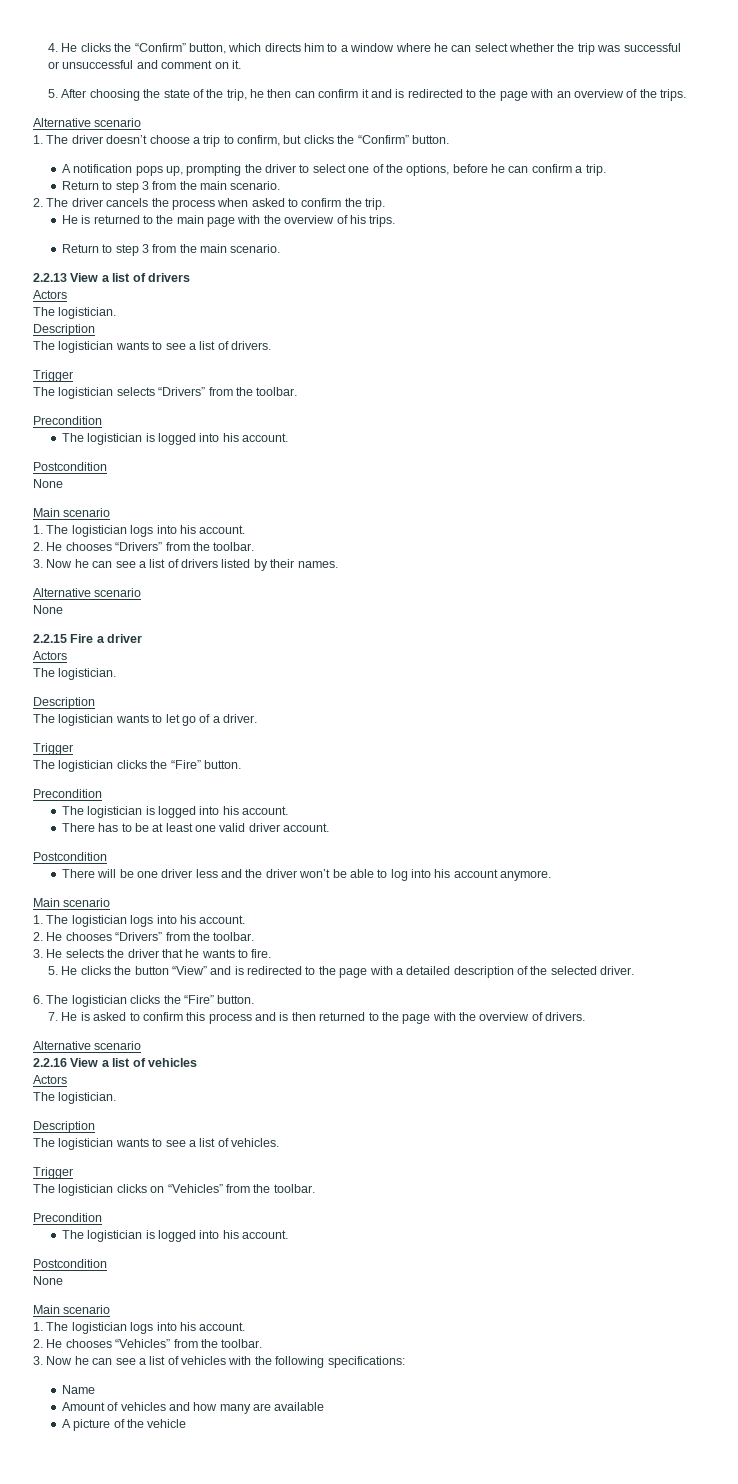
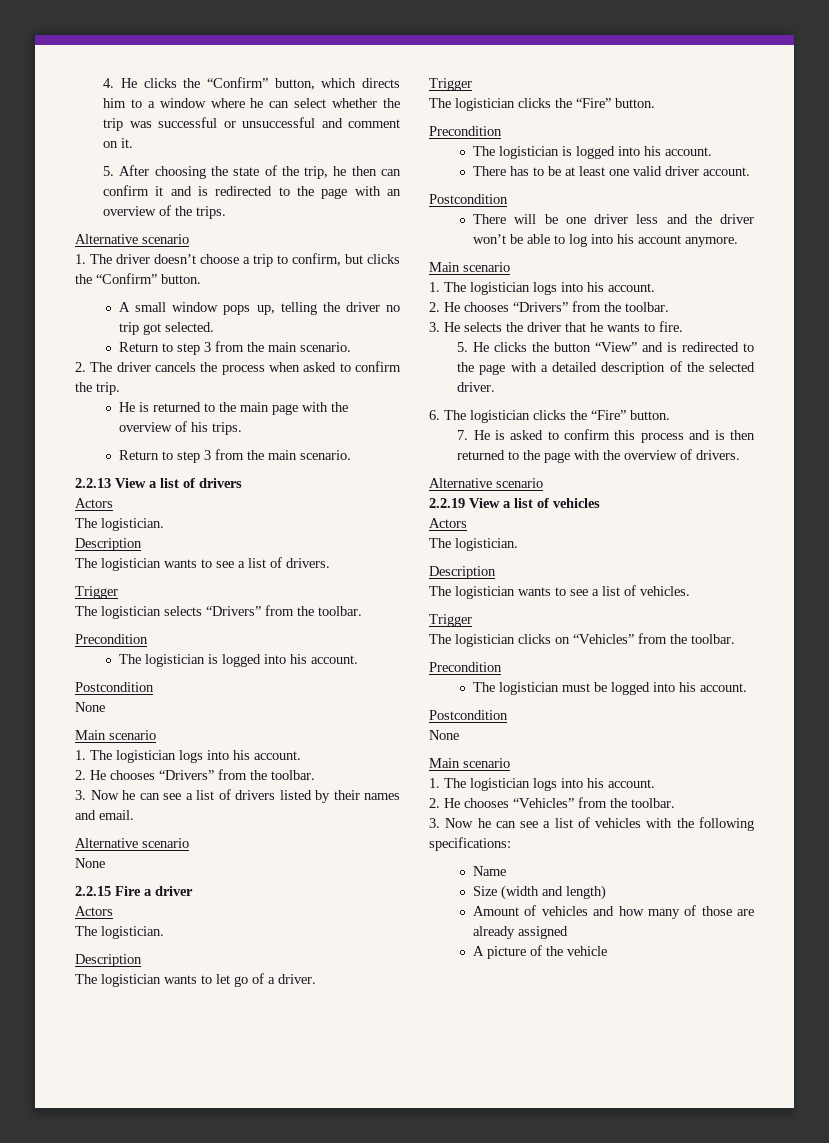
[73,164,133,173] notification -> [135,302,219,312] small window
[186,164,606,176] prompting the driver to select one of the options, before he can confirm a trip. -> [280,302,400,315] [119,322,215,335] telling the driver no trip got selected.
[297,561,338,568] names. -> [364,793,400,800] [75,810,134,820] names and email.
[33,1058,67,1067] 2.2.16 -> [429,498,465,508] 2.2.19
[145,1230,155,1239] is -> [562,682,608,692] must be
(95, 1389) none -> [473,885,607,900] // Size (width and length)
[253,1402,325,1411] are available -> [684,905,754,916] [473,926,569,939] of those are already assigned

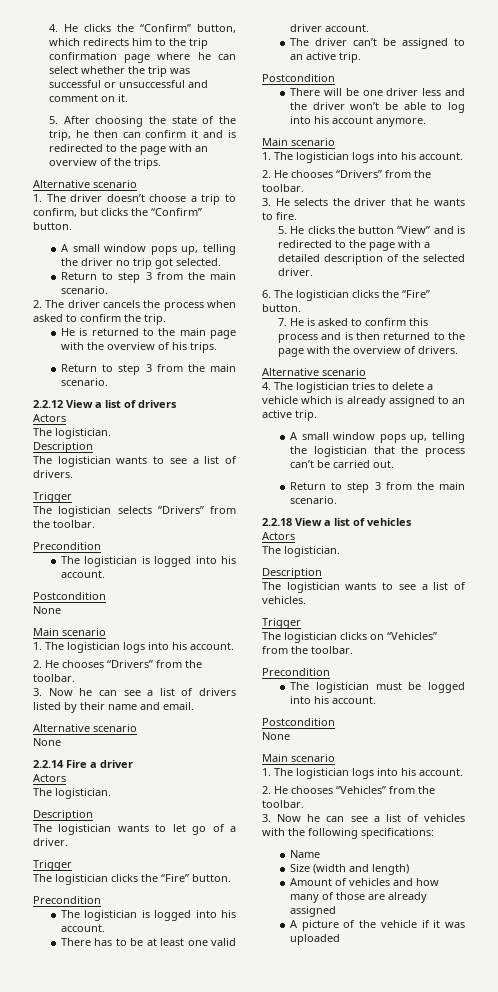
[362,78,401,88] directs -> [82,38,129,46] redirects
[147,98,206,108] a window -> [168,38,208,49] [48,52,151,63] the trip confirmation page
[75,478,111,488] 2.2.13 -> [33,400,63,408] 2.2.12
[364,793,400,800] names -> [108,704,137,710] name
[75,886,111,896] 2.2.15 -> [33,760,64,768] 2.2.14
(751, 171) none -> [290,38,465,49] [290,52,362,63] // The driver can’t be assigned to an active trip.
[429,498,465,508] 2.2.19 -> [262,382,433,393] [262,396,465,407] [262,410,317,421] [290,432,465,443] [290,446,465,457] [290,460,395,468] [290,482,465,493] [290,496,338,504] [262,518,292,526] 4. The logistician tries to delete a vehicle which is already assigned to an active trip. // A small window pops up, telling the logistician that the process can’t be carried out. // Return to step 3 from the main scenario. // 2.2.18
(608, 951) none -> [421,920,465,928] [290,934,341,945] if it was uploaded

